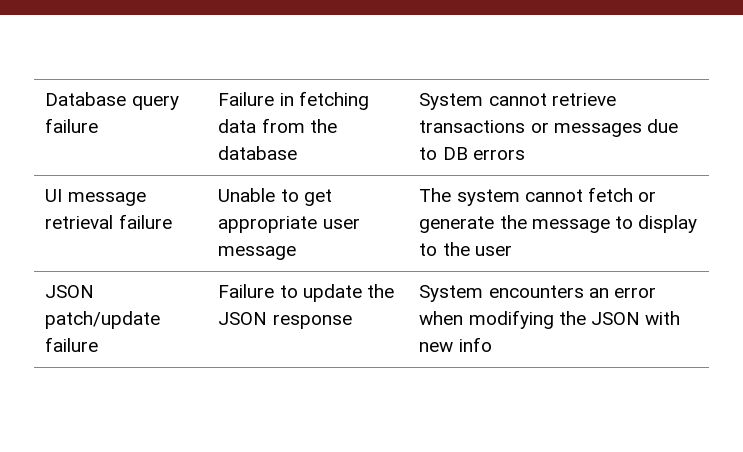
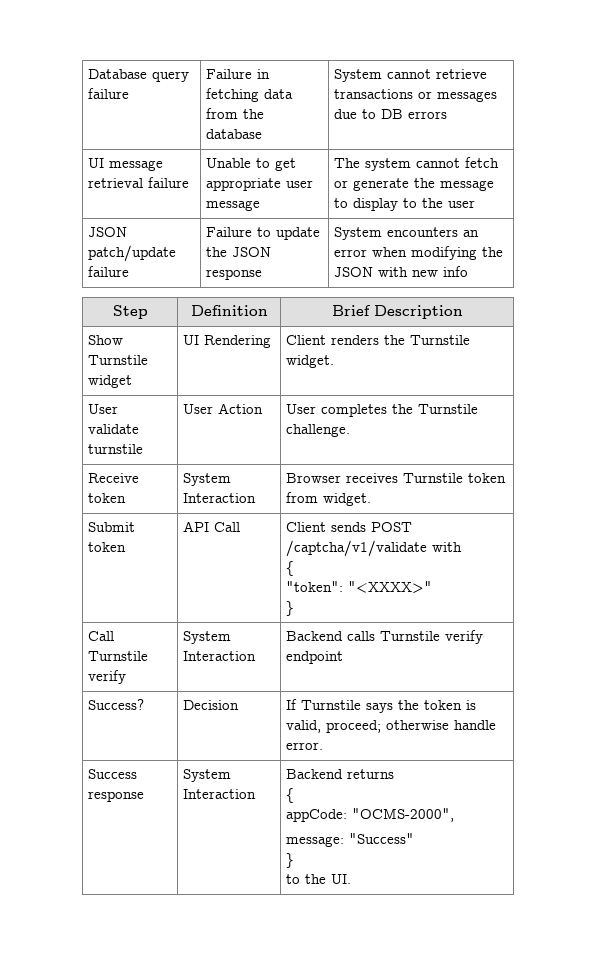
(492, 344) none -> [112,305,148,319] [190,305,268,316] [331,305,463,319] [88,335,124,345] [88,355,149,365] [88,375,133,388] [183,335,272,348] [286,335,471,345] [286,355,335,368] [88,404,119,414] [88,424,140,434] [88,444,144,454] [183,403,264,414] [286,404,479,417] [286,424,351,437] [88,473,140,483] [88,493,127,503] [183,473,232,486] [183,493,257,503] [286,473,507,483] [286,492,372,506] [88,522,136,532] [88,542,127,552] [183,521,241,532] [286,522,413,532] [286,540,463,557] [286,561,295,576] [286,581,433,593] [286,601,295,616] [88,631,115,641] [88,651,149,661] [88,670,127,684] [183,631,232,644] [183,651,257,661] [286,630,484,644] [286,651,344,664] [88,699,145,710] [183,700,240,710] [286,699,477,713] [286,720,497,733] [286,742,324,750] [88,769,138,779] [88,791,145,802] [183,769,232,782] [183,789,257,799] [286,769,395,779] [286,788,295,803] [286,808,455,822] [286,833,415,847] [286,853,295,868] [286,874,352,884] // Step | Definition | Brief Description // Show Turnstile widget | UI Rendering | Client renders the Turnstile widget. // User validate turnstile | User Action | User completes the Turnstile challenge. // Receive token | System Interaction | Browser receives Turnstile token from widget. // Submit token | API Call | Client sends POST /captcha/v1/validate with // { // "token": "<XXXX>" // } // Call Turnstile verify | System Interaction | Backend calls Turnstile verify endpoint // Success? | Decision | If Turnstile says the token is valid, proceed; otherwise handle error. // Success response | System Interaction | Backend returns // { // appCode: "OCMS-2000", // message: "Success" // } // to the UI.

